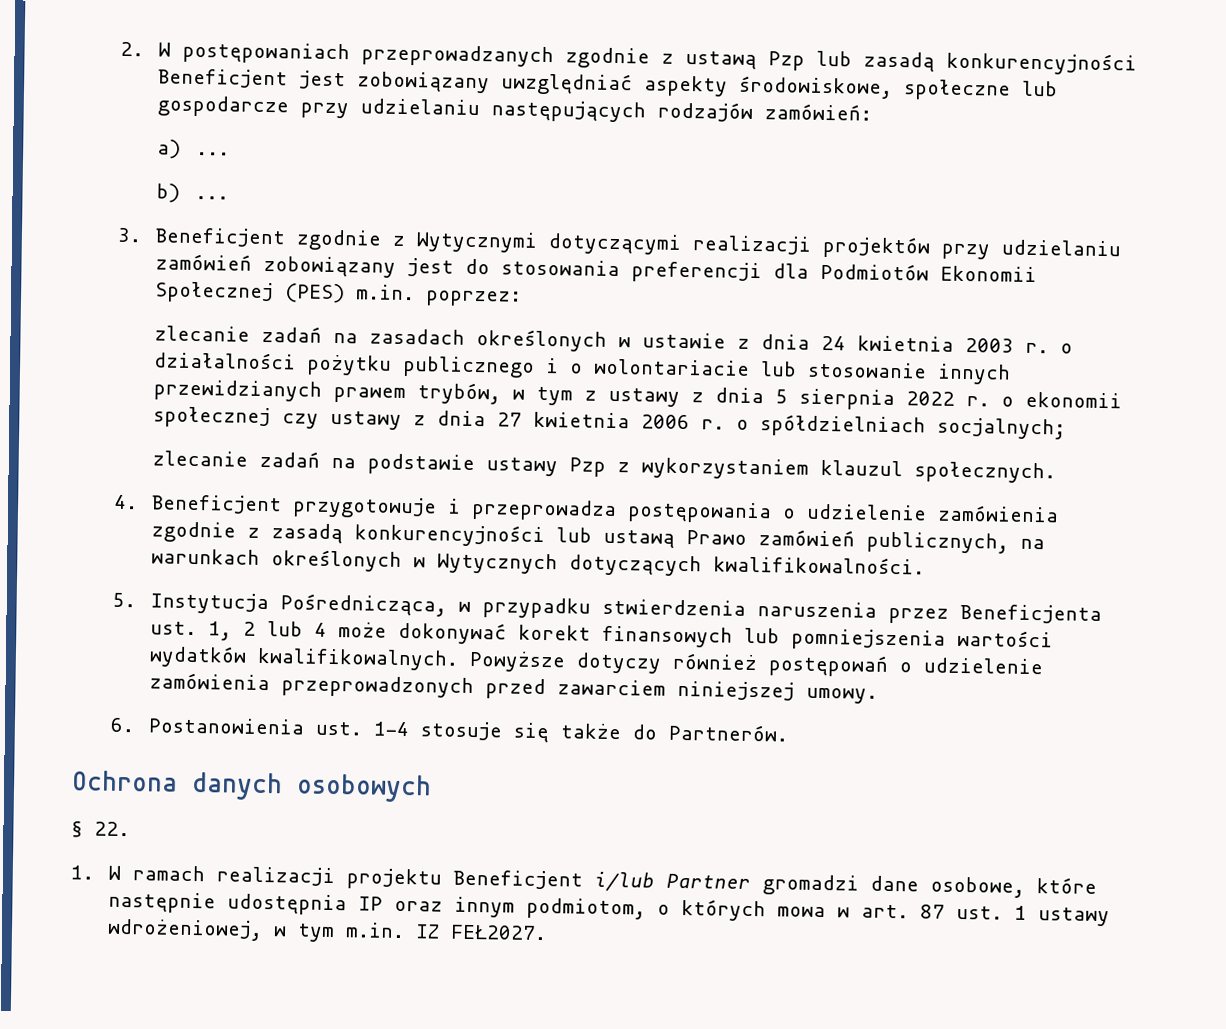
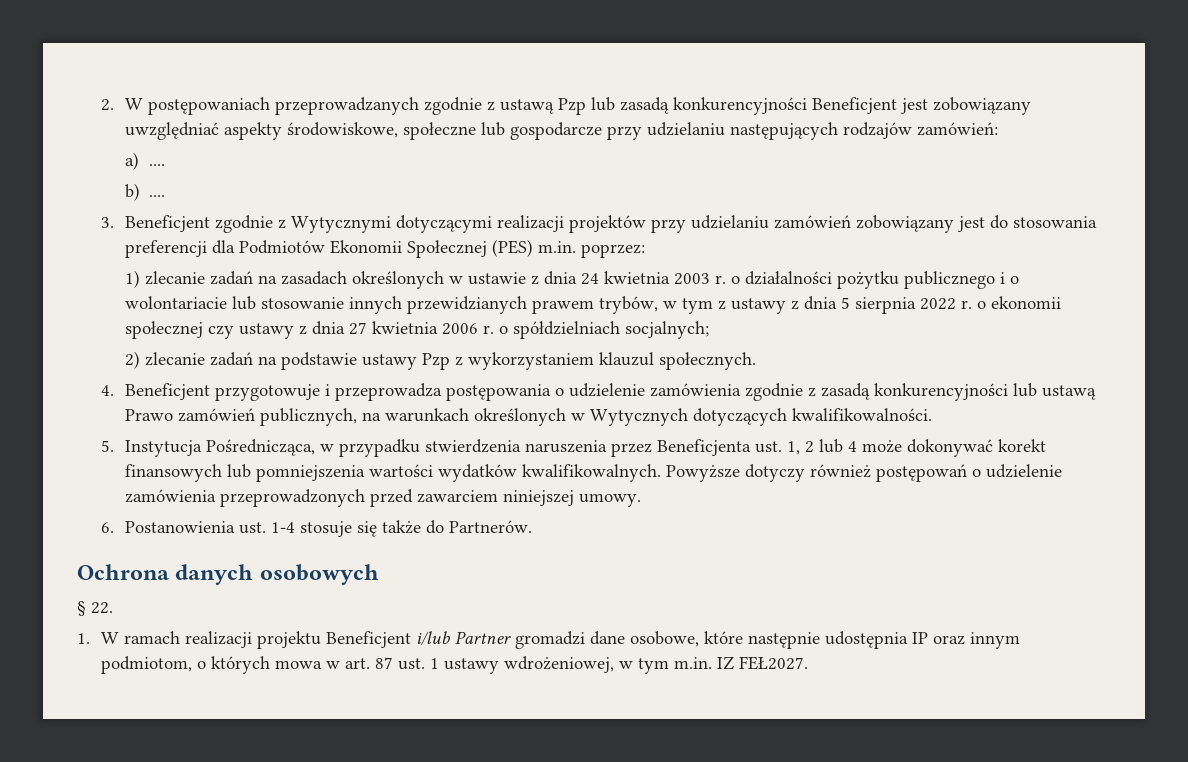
[195,151,230,156] ... -> [148,164,165,166] ....
[194,195,229,200] ... -> [149,195,166,197] ....
(523, 298) none -> [124,270,140,288] 1)
(1067, 428) none -> [124,351,140,369] 2)

